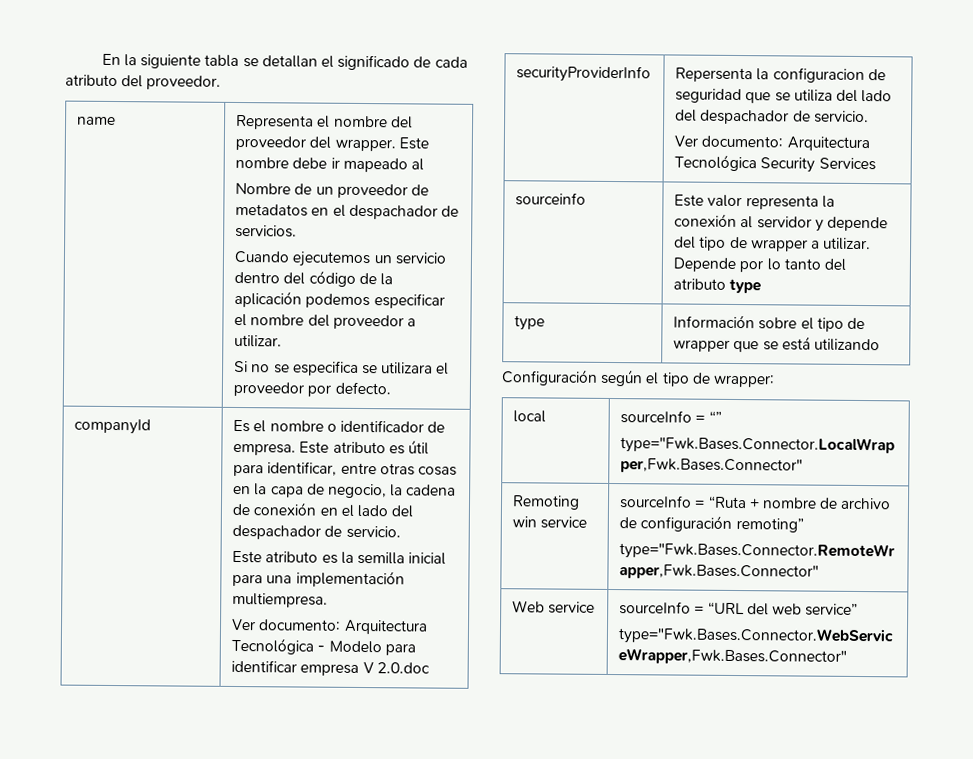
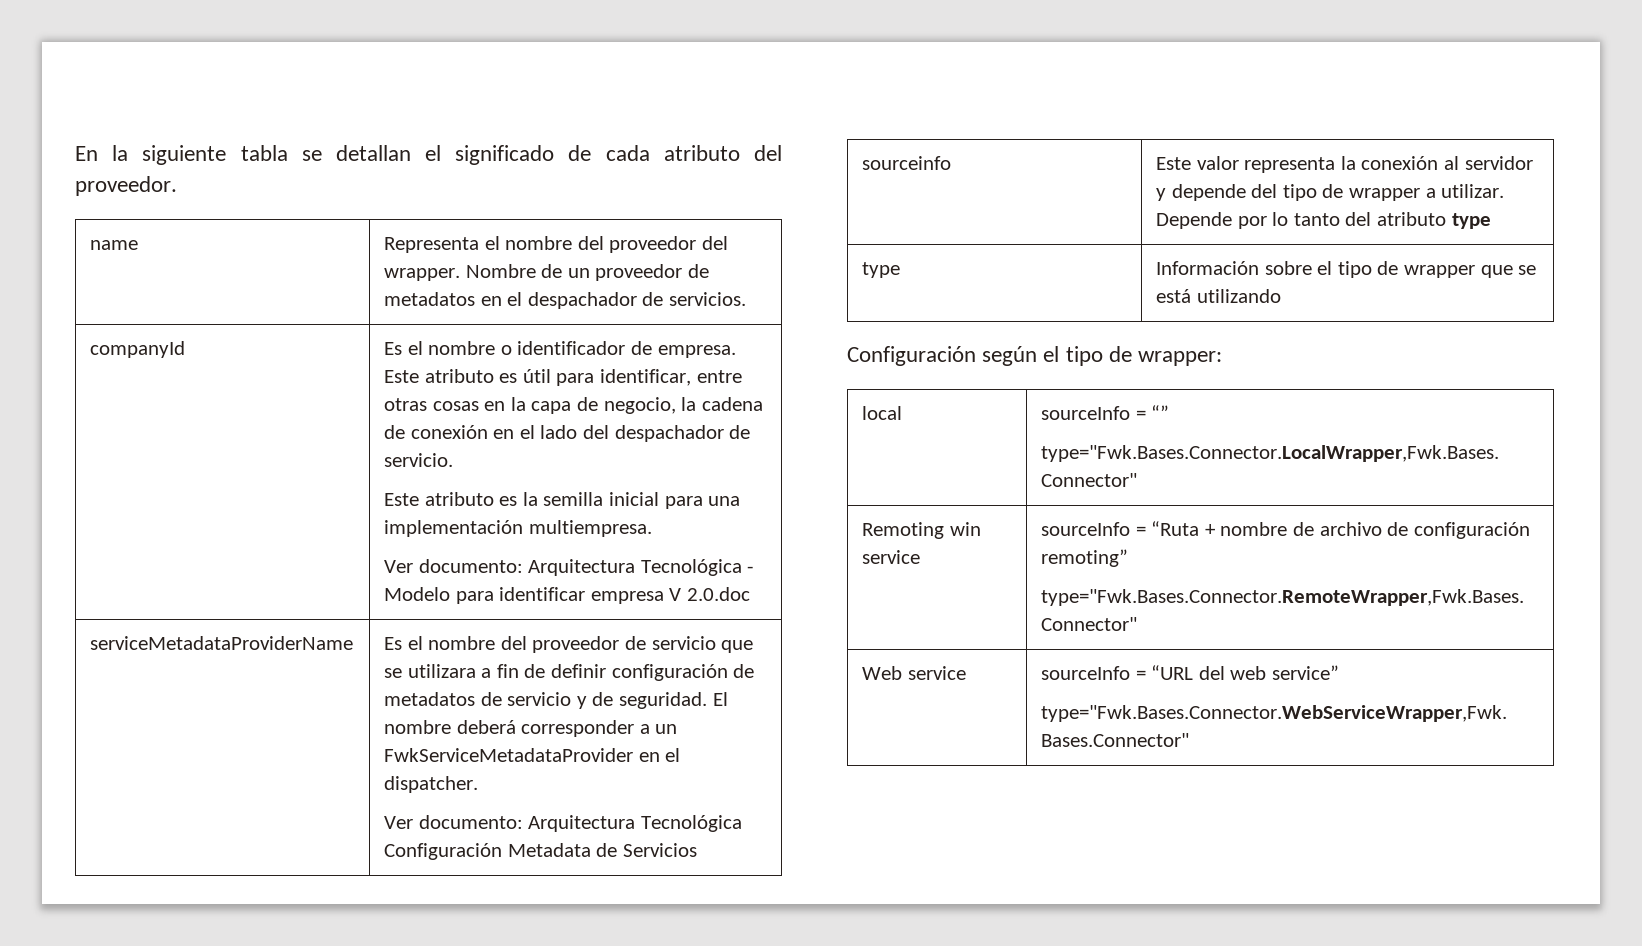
[398,137,429,150] [235,156,424,173] Este nombre debe ir mapeado al // -> (461, 274) none
[234,250,447,268] [234,270,393,287] [234,290,445,309] [234,313,416,330] [234,334,283,348] [234,360,450,376] [233,381,391,397] // Cuando ejecutemos un servicio dentro del código de la aplicación podemos especificar el nombre del proveedor a utilizar. // Si no se especifica se utilizara el proveedor por defecto. -> (746, 299) none
[516,65,652,83] [675,67,886,84] [675,88,893,104] [675,109,869,125] [674,135,870,152] [674,154,876,173] securityProviderInfo | Repersenta la configuracion de seguridad que se utiliza del lado del despachador de servicio. // Ver documento: Arquitectura Tecnológica Security Services -> [90,636,354,650] [384,636,754,653] [384,664,755,681] [384,692,728,709] [384,720,678,737] [384,748,681,762] [384,776,479,793] [384,815,742,832] [384,843,697,860] serviceMetadataProviderName | Es el nombre del proveedor de servicio que se utilizara a fin de definir configuración de metadatos de servicio y de seguridad. El nombre deberá corresponder a un FwkServiceMetadataProvider en el dispatcher. // Ver documento: Arquitectura Tecnológica Configuración Metadata de Servicios

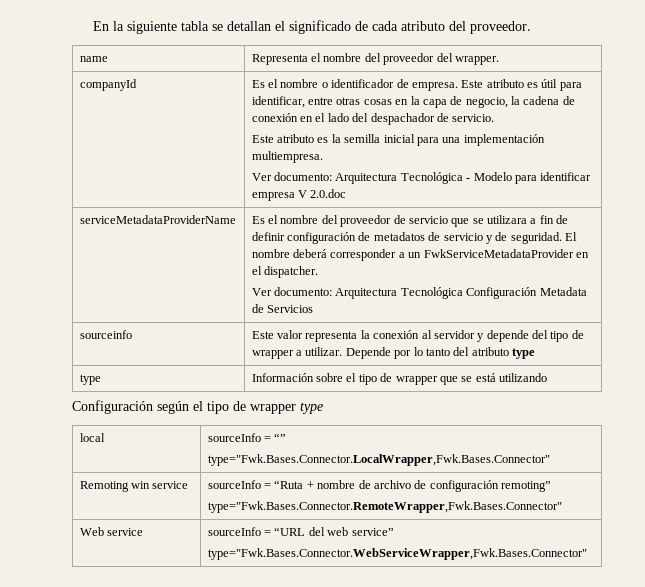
[465,264,709,281] [384,292,746,309] Nombre de un proveedor de metadatos en el despachador de servicios. -> (499, 60) none
[1138,351,1223,366] wrapper: -> [250,402,323,414] wrapper type

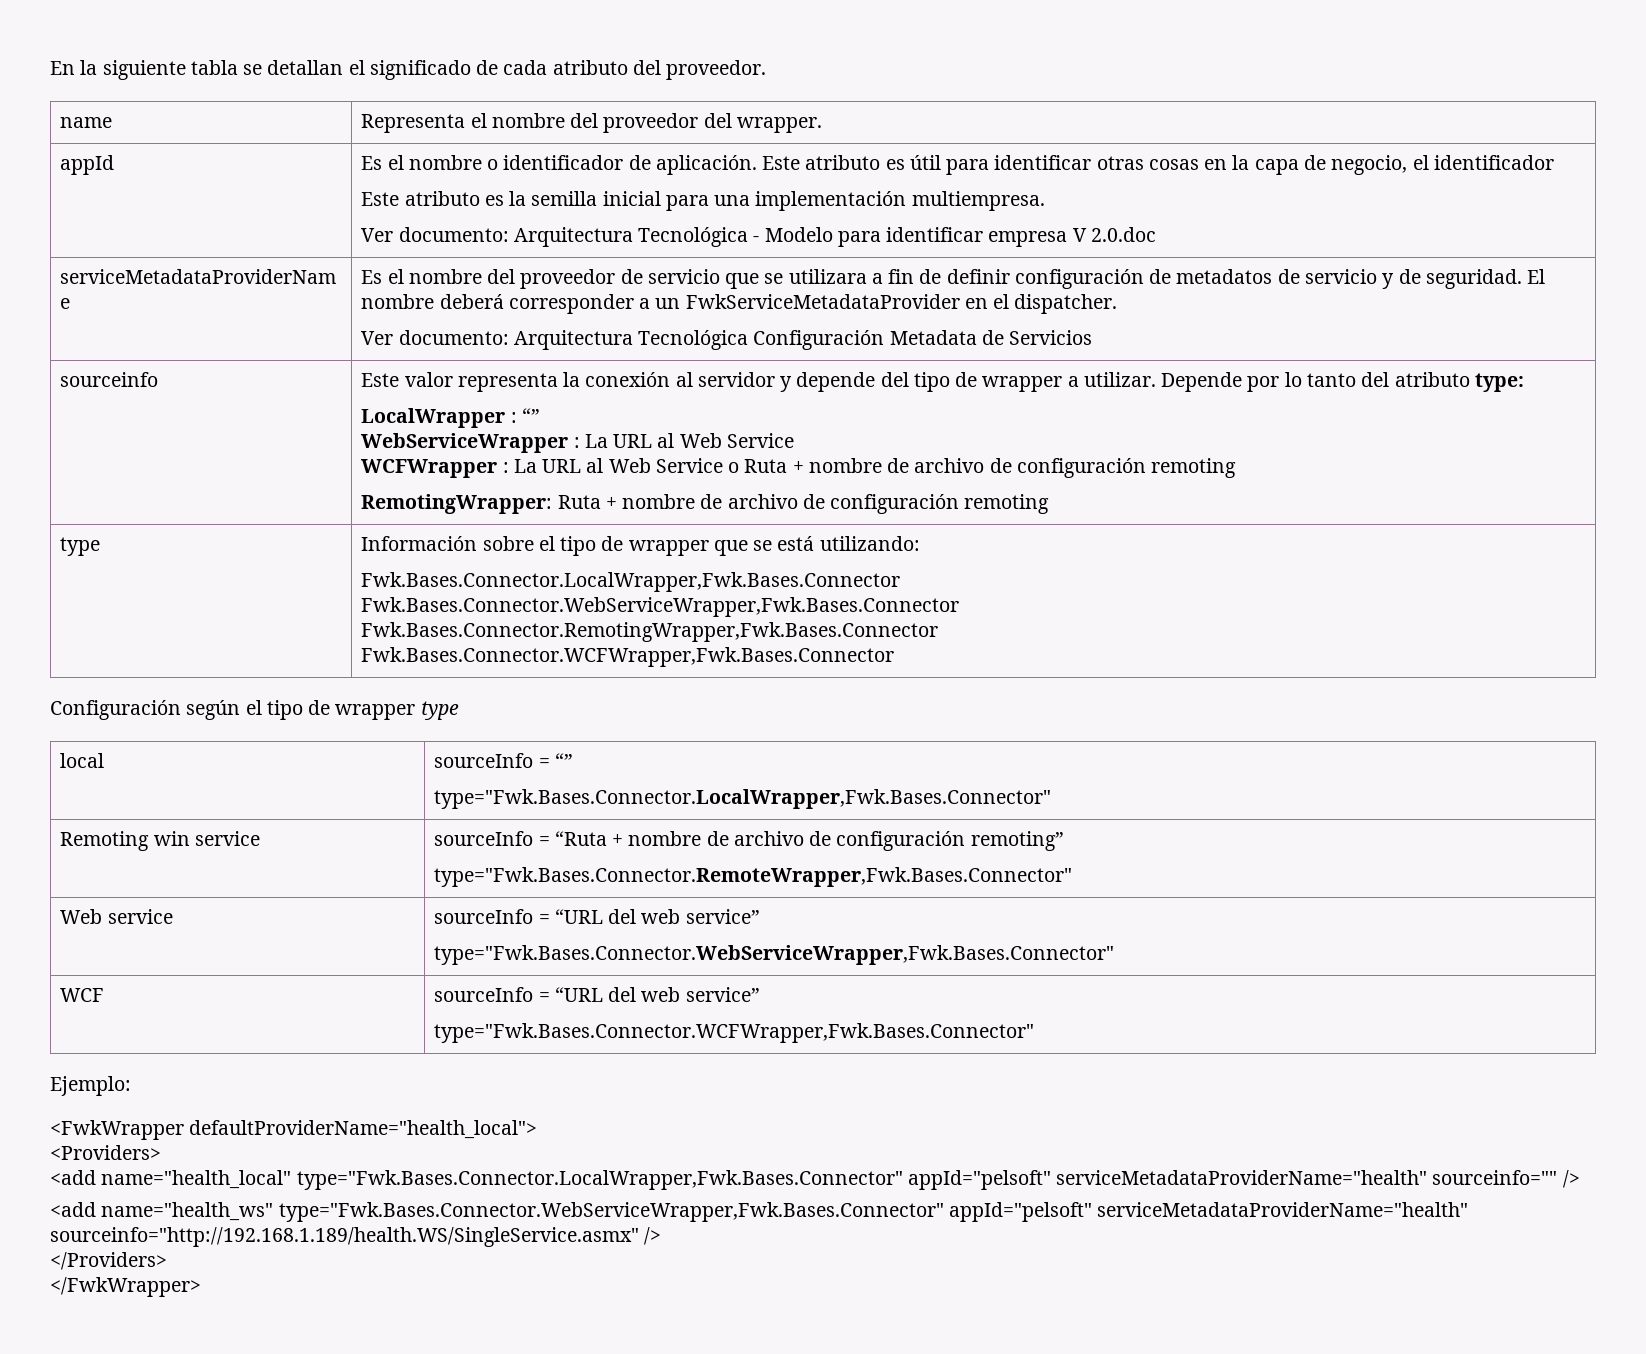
[79,79,137,91] companyId -> [60,155,115,175] appId
[411,82,458,91] empresa. -> [655,155,757,175] aplicación.
[251,96,334,108] identificar, entre -> [994,155,1092,170] identificar
[511,96,575,105] [251,113,495,125] la cadena de conexión en el lado del despachador de servicio. -> [1412,155,1554,170] el identificador
[512,348,536,359] type -> [1474,373,1524,392] [361,408,540,428] [361,433,794,453] [361,458,1237,478] [361,494,1050,514] type: // LocalWrapper : “” // WebServiceWrapper : La URL al Web Service // WCFWrapper : La URL al Web Service o Ruta + nombre de archivo de configuración remoting // RemotingWrapper: Ruta + nombre de archivo de configuración remoting
[499,373,548,382] utilizando -> [819,536,920,551] [361,572,901,592] [361,597,960,617] [361,622,939,642] [361,647,895,667] utilizando: // Fwk.Bases.Connector.LocalWrapper,Fwk.Bases.Connector // Fwk.Bases.Connector.WebServiceWrapper,Fwk.Bases.Connector // Fwk.Bases.Connector.RemotingWrapper,Fwk.Bases.Connector // Fwk.Bases.Connector.WCFWrapper,Fwk.Bases.Connector
(587, 554) none -> [60,988,105,1002] [434,987,760,1002] [434,1023,1035,1043] [50,1076,131,1096] [50,1120,538,1140] [50,1145,161,1160] [50,1170,1580,1190] [50,1202,1469,1222] [50,1227,662,1247] [50,1252,167,1270] [50,1277,201,1297] // WCF | sourceInfo = “URL del web service” // type="Fwk.Bases.Connector.WCFWrapper,Fwk.Bases.Connector" // Ejemplo: // <FwkWrapper defaultProviderName="health_local"> // <Providers> // <add name="health_local" type="Fwk.Bases.Connector.LocalWrapper,Fwk.Bases.Connector" appId="pelsoft" serviceMetadataProviderName="health" sourceinfo="" /> // <add name="health_ws" type="Fwk.Bases.Connector.WebServiceWrapper,Fwk.Bases.Connector" appId="pelsoft" serviceMetadataProviderName="health" sourceinfo="http://192.168.1.189/health.WS/SingleService.asmx" /> // </Providers> // </FwkWrapper>

